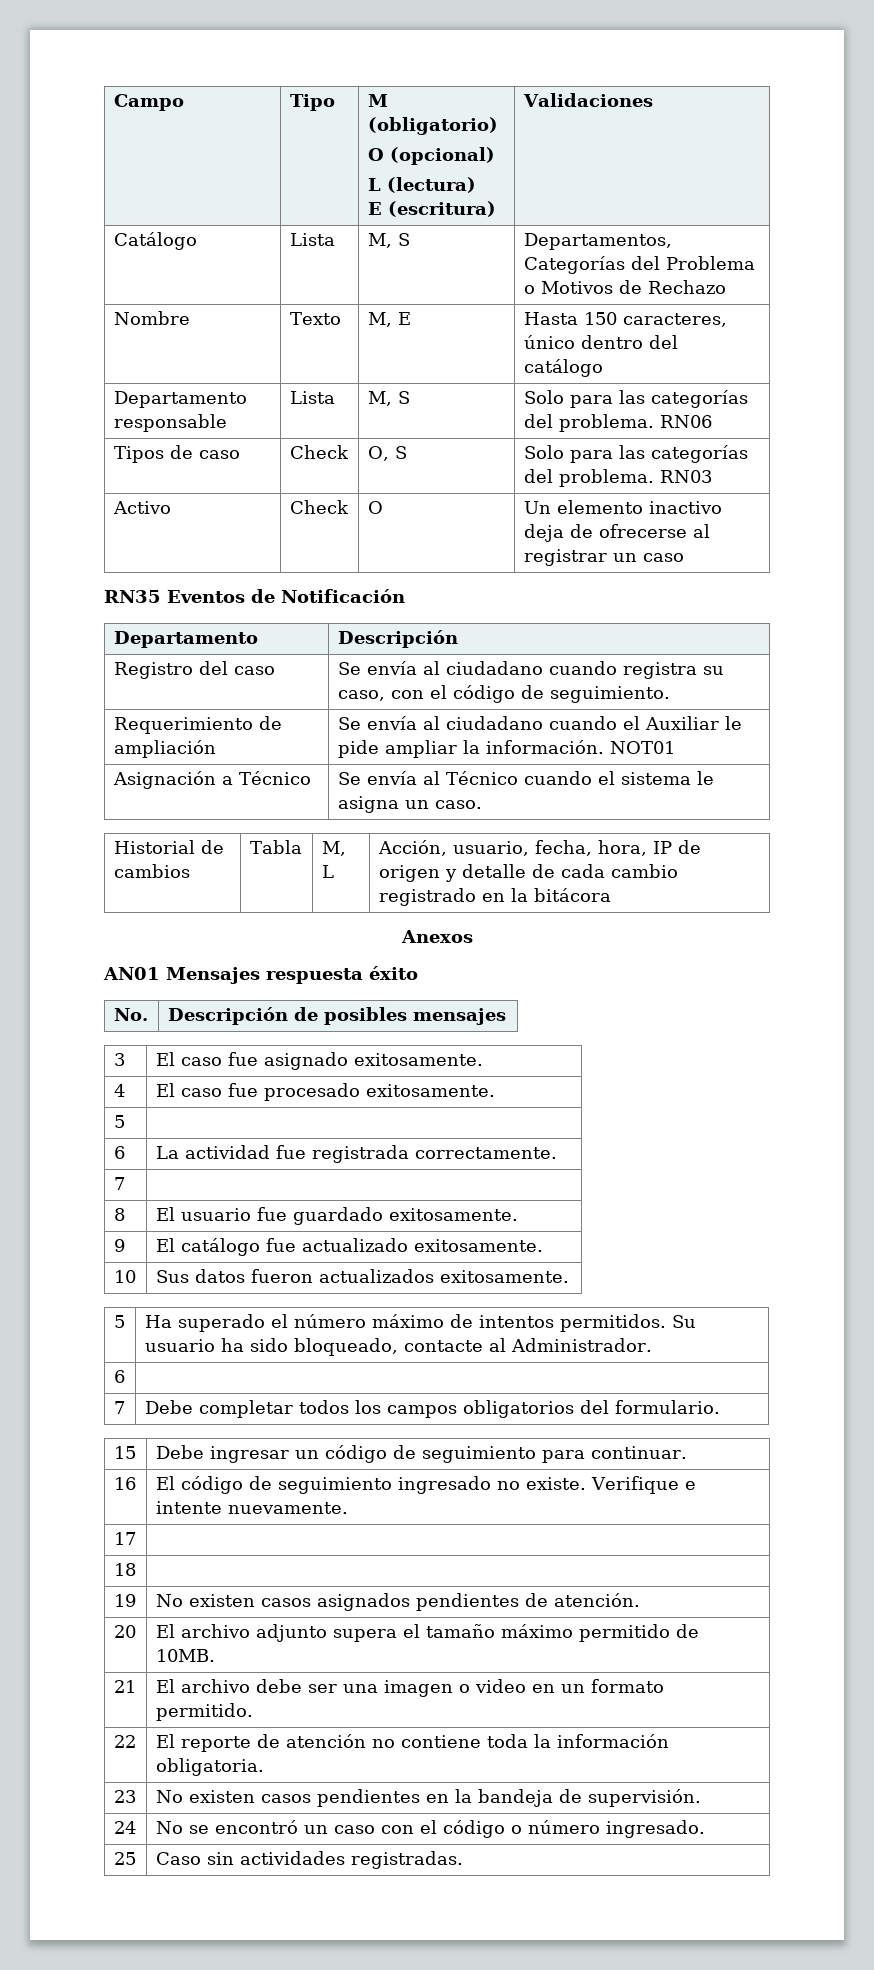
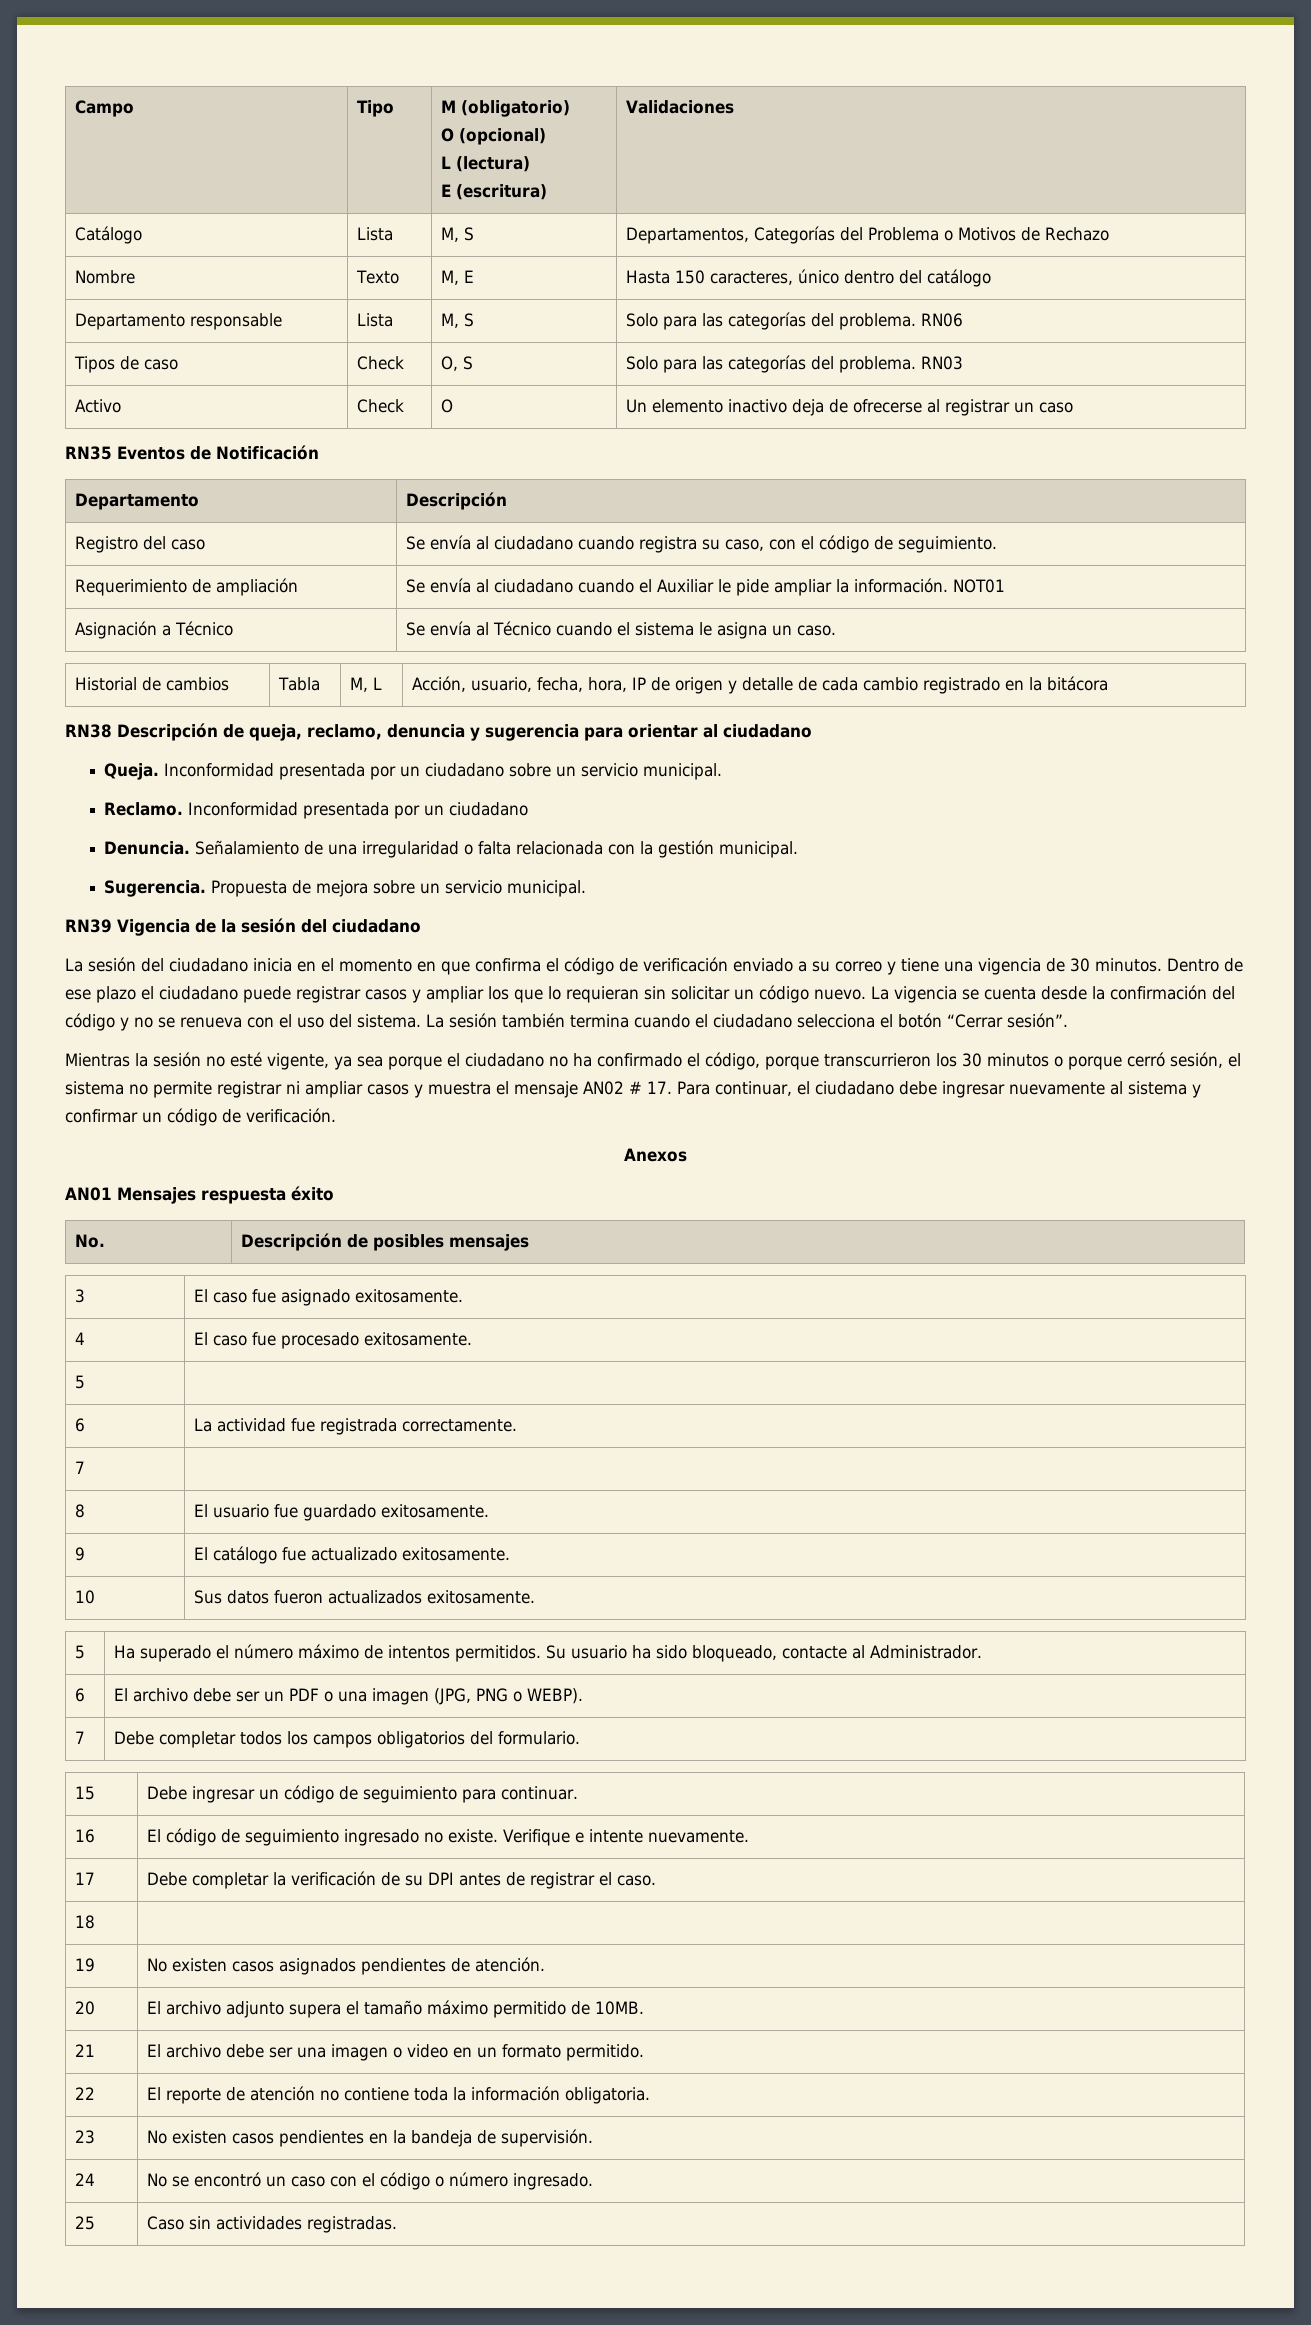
(611, 895) none -> [65,723,812,741] [104,763,723,780] [104,802,529,819] [104,840,799,858] [104,880,587,897] [65,918,421,936] [65,957,1243,975] [65,985,1235,1003] [65,1013,1068,1031] [65,1052,1241,1070] [65,1081,1201,1098] [65,1108,336,1126] // RN38 Descripción de queja, reclamo, denuncia y sugerencia para orientar al ciudadano // Queja. Inconformidad presentada por un ciudadano sobre un servicio municipal. // Reclamo. Inconformidad presentada por un ciudadano // Denuncia. Señalamiento de una irregularidad o falta relacionada con la gestión municipal. // Sugerencia. Propuesta de mejora sobre un servicio municipal. // RN39 Vigencia de la sesión del ciudadano // La sesión del ciudadano inicia en el momento en que confirma el código de verificación enviado a su correo y tiene una vigencia de 30 minutos. Dentro de ese plazo el ciudadano puede registrar casos y ampliar los que lo requieran sin solicitar un código nuevo. La vigencia se cuenta desde la confirmación del código y no se renueva con el uso del sistema. La sesión también termina cuando el ciudadano selecciona el botón “Cerrar sesión”. // Mientras la sesión no esté vigente, ya sea porque el ciudadano no ha confirmado el código, porque transcurrieron los 30 minutos o porque cerró sesión, el sistema no permite registrar ni ampliar casos y muestra el mensaje AN02 # 17. Para continuar, el ciudadano debe ingresar nuevamente al sistema y confirmar un código de verificación.
(125, 1376) none -> [114,1688,584,1705] El archivo debe ser un PDF o una imagen (JPG, PNG o WEBP).
(136, 1538) none -> [147,1871,657,1889] Debe completar la verificación de su DPI antes de registrar el caso.

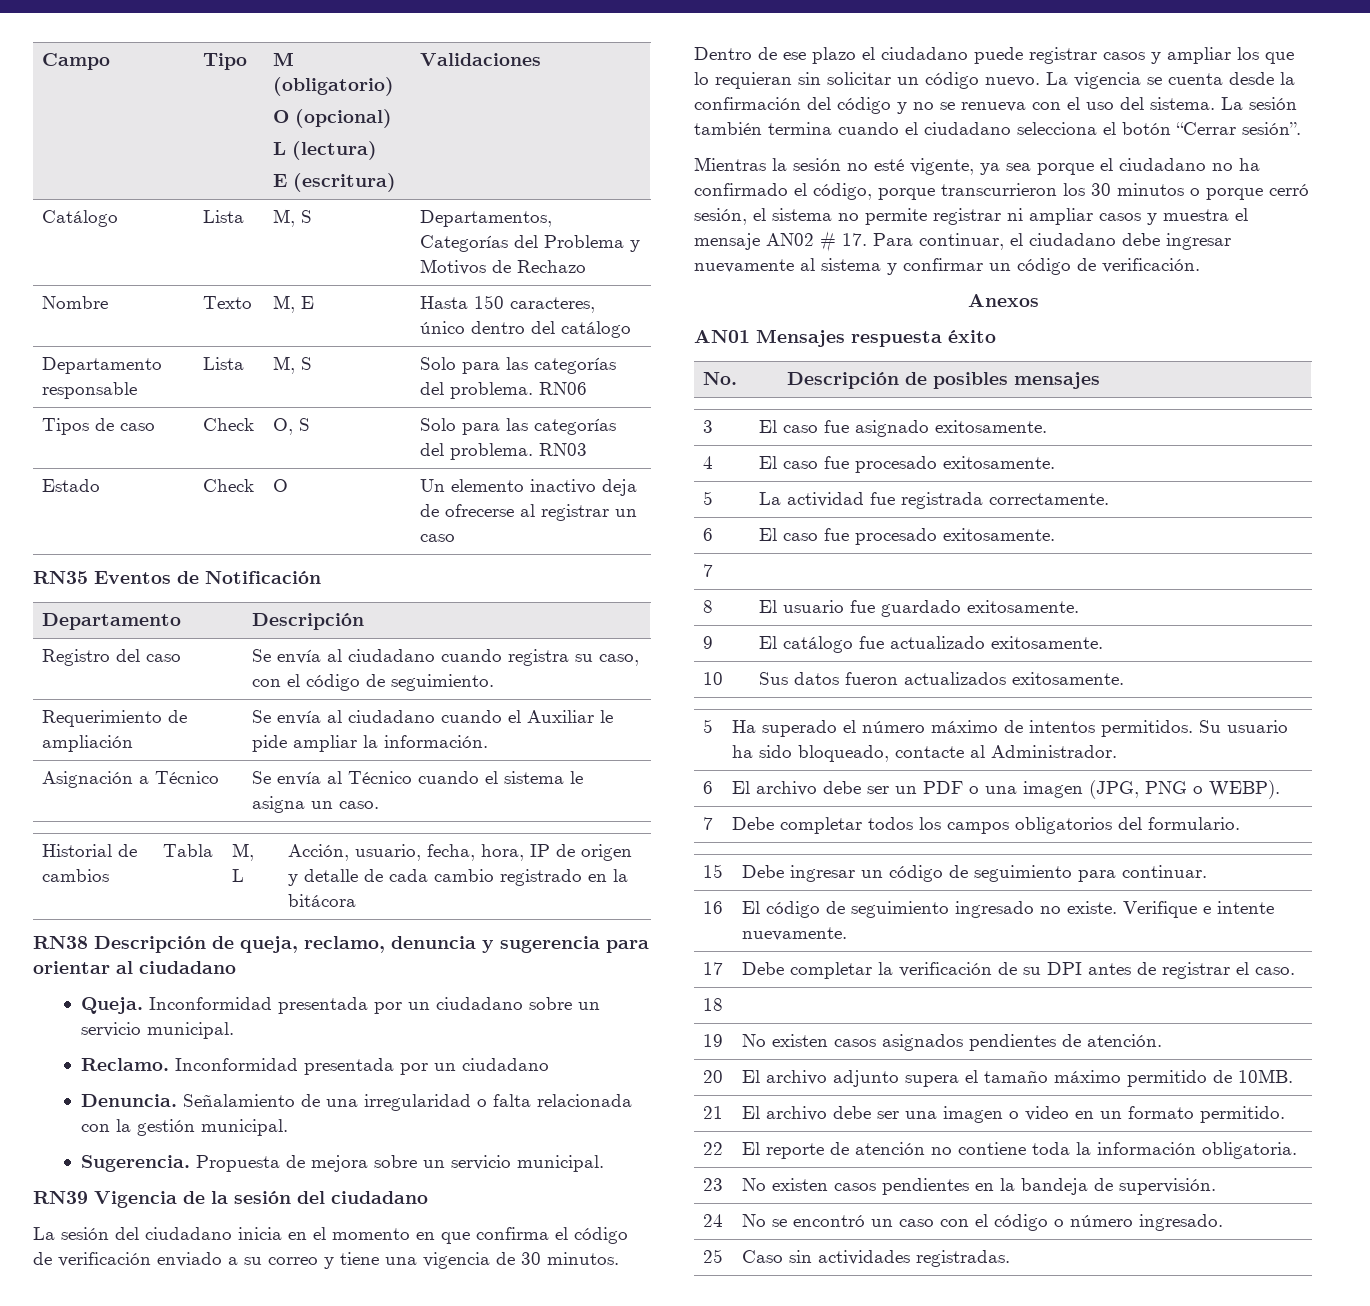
[944,230,954,241] o -> [630,240,641,252] y
[75,399,122,413] Activo -> [42,479,101,492] Estado
[953,579,1006,593] NOT01 -> (489, 741) none
[75,1418,86,1432] // 6 | -> (714, 498) none
(518, 1425) none -> [703,528,714,541] [759,528,1056,545] // 6 | El caso fue procesado exitosamente.

